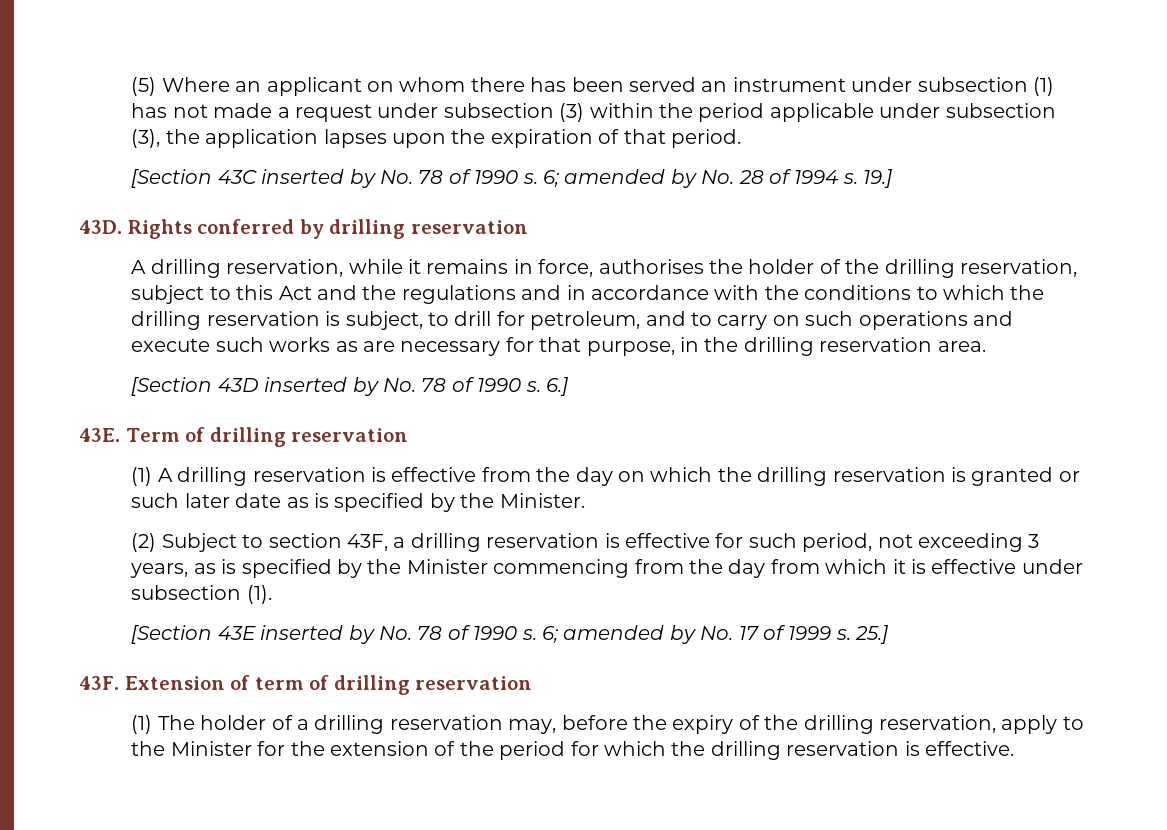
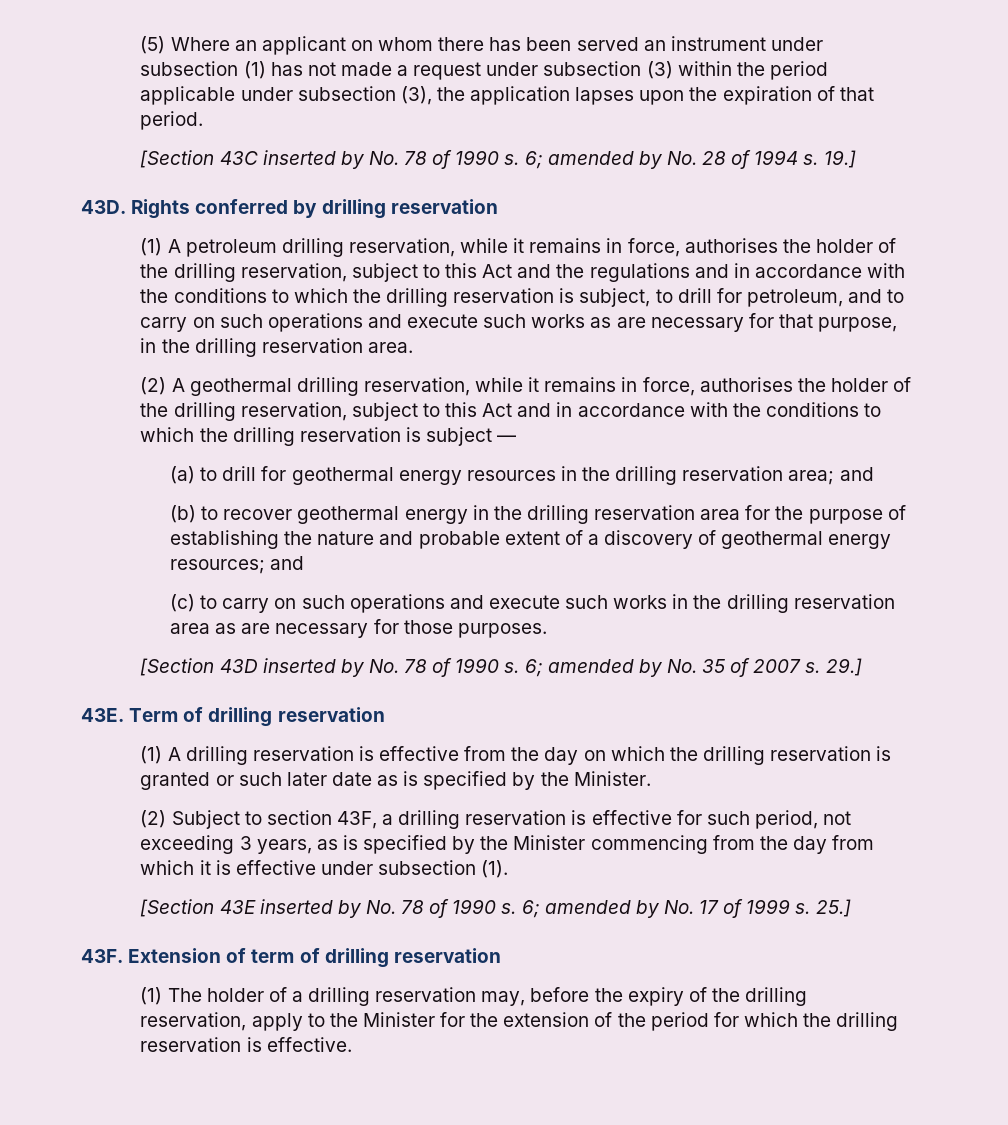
[131,260,147,274] A -> [140,238,277,257] (1) A petroleum
(986, 346) none -> [140,377,912,396] [140,402,882,421] [140,427,517,446] [170,466,874,485] [170,505,906,524] [170,530,892,549] [170,556,305,574] [170,594,895,613] [170,619,547,638] // (2) A geothermal drilling reservation, while it remains in force, authorises the holder of the drilling reservation, subject to this Act and in accordance with the conditions to which the drilling reservation is subject — // (a) to drill for geothermal energy resources in the drilling reservation area; and // (b) to recover geothermal energy in the drilling reservation area for the purpose of establishing the nature and probable extent of a discovery of geothermal energy resources; and // (c) to carry on such operations and execute such works in the drilling reservation area as are necessary for those purposes.
[546,377,570,396] 6.] -> [524,658,862,677] 6; amended by No. 35 of 2007 s. 29.]

